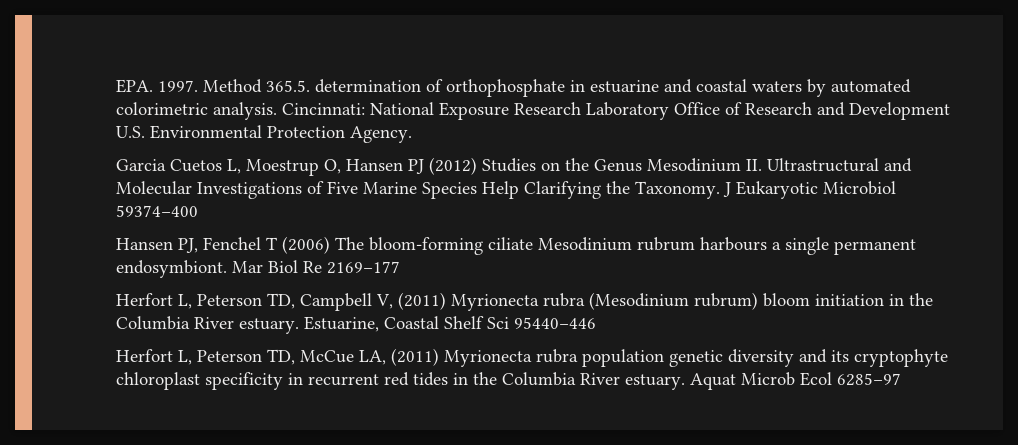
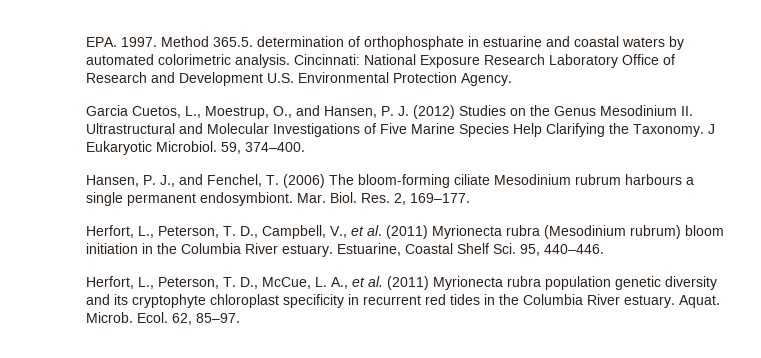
[169,159,424,176] Cuetos L, Moestrup O, Hansen PJ -> [131,105,409,119] Cuetos, L., Moestrup, O., and Hansen, P. J.
[822,181,896,195] [115,205,198,217] [115,237,277,253] Microbiol 59374–400 // Hansen PJ, Fenchel T -> [155,141,305,154] [85,174,279,187] Microbiol. 59, 374–400. // Hansen, P. J., and Fenchel, T.
[231,260,400,274] [115,293,393,311] Mar Biol Re 2169–177 // Herfort L, Peterson TD, Campbell V, -> [296,192,470,205] [85,225,382,239] Mar. Biol. Res. 2, 169–177. // Herfort, L., Peterson, T. D., Campbell, V., et al.
[486,317,596,329] [115,349,386,365] Sci 95440–446 // Herfort L, Peterson TD, McCue LA, -> [492,243,604,256] [85,276,383,289] Sci. 95, 440–446. // Herfort, L., Peterson, T. D., McCue, L. A., et al.
[689,372,901,390] Aquat Microb Ecol 6285–97 -> [678,295,720,308] [85,312,240,325] Aquat. Microb. Ecol. 62, 85–97.

